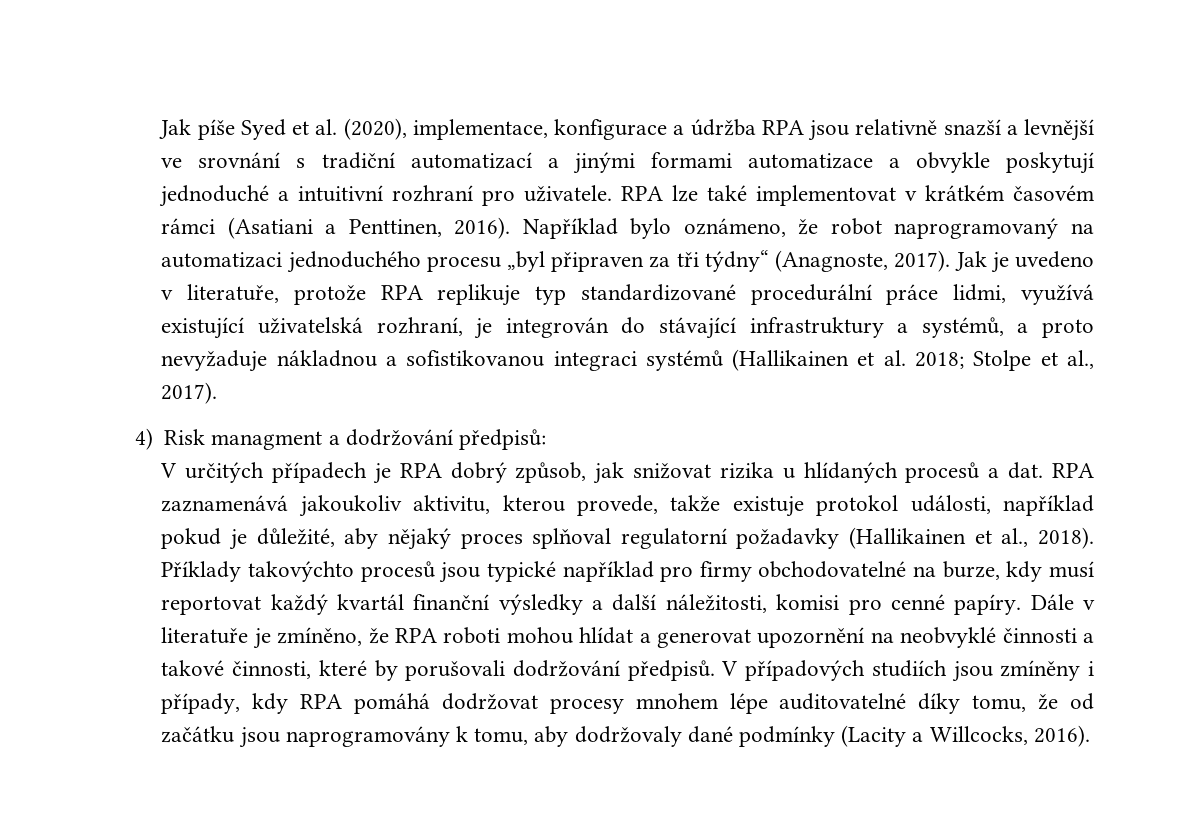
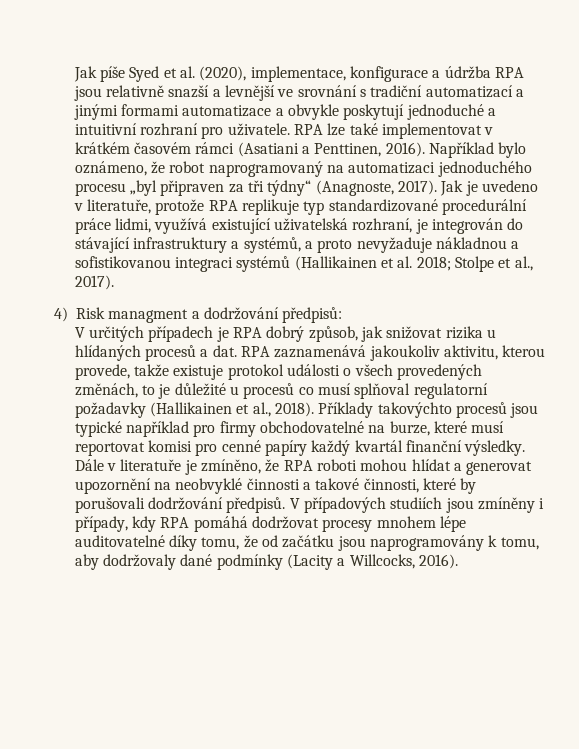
[910,495,1094,516] [161,528,523,550] události, například pokud je důležité, aby nějaký proces -> [287,364,483,380] [74,383,352,399] události o všech provedených změnách, to je důležité u procesů co musí
[1006,561,1043,582] kdy -> [434,421,468,433] které
[270,594,1022,615] každý kvartál finanční výsledky a další náležitosti, komisi pro cenné papíry. -> [148,440,526,456] komisi pro cenné papíry každý kvartál finanční výsledky.

